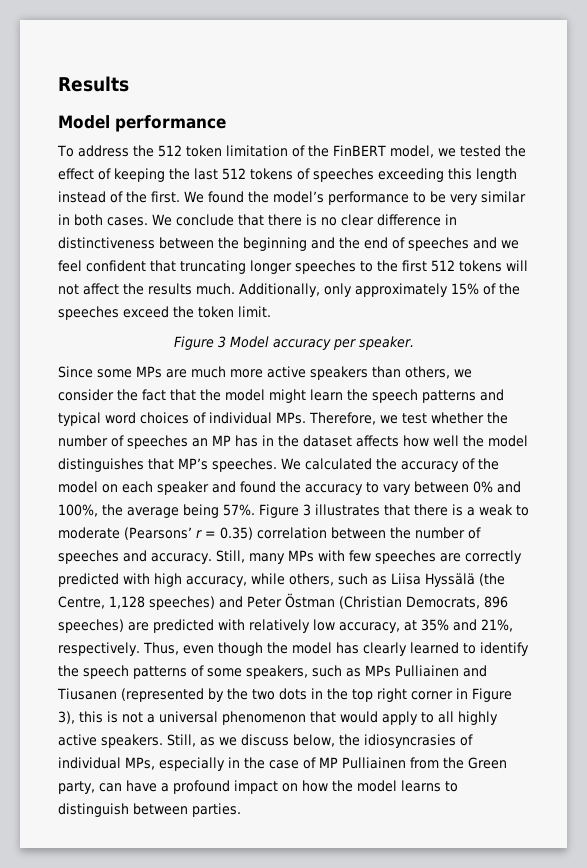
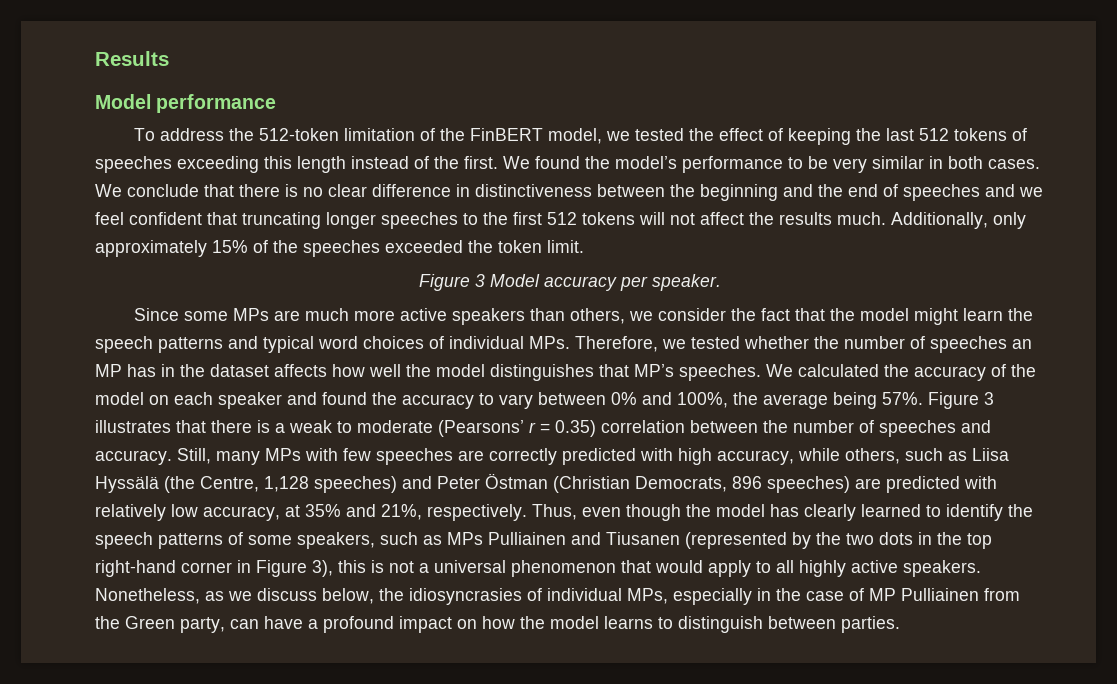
[157,145,222,157] 512 token -> [259,128,340,141] 512-token
[123,306,169,318] exceed -> [385,240,463,253] exceeded
[402,413,427,424] test -> [691,336,740,349] tested
[377,688,407,702] right -> [95,560,176,577] right-hand
[167,734,196,747] Still, -> [95,588,200,604] Nonetheless,

